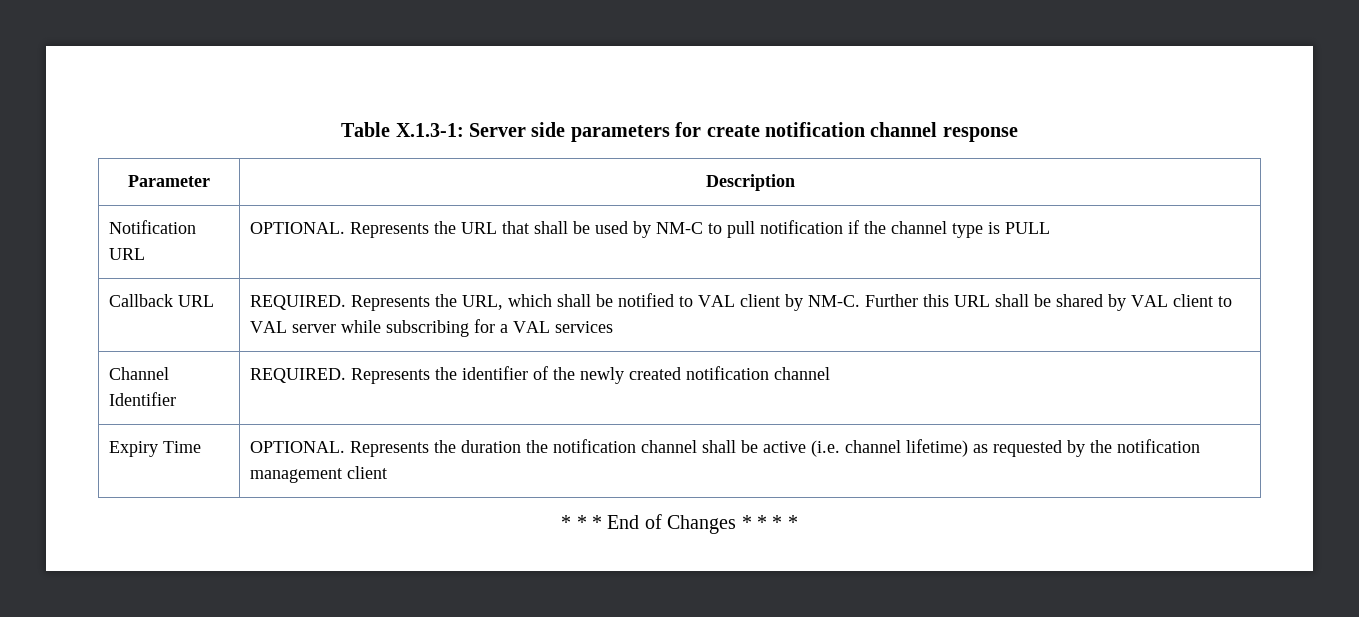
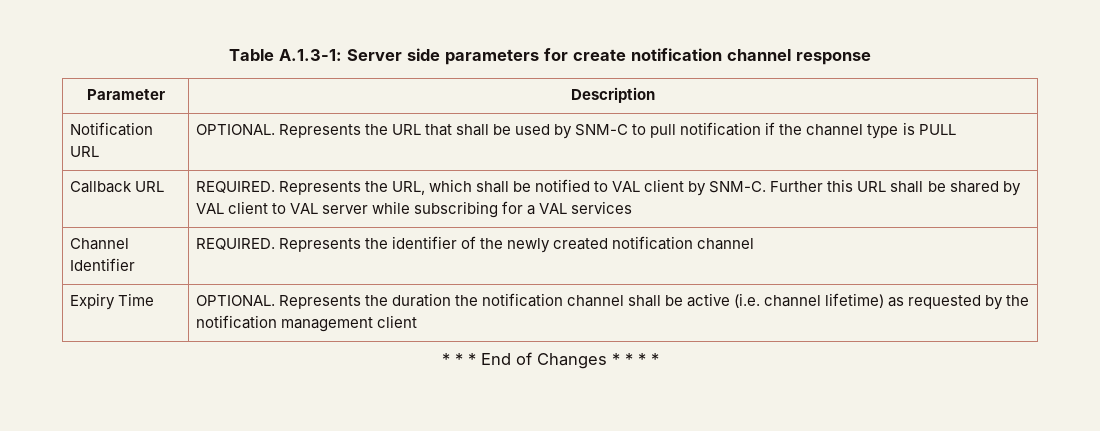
[395,123,464,137] X.1.3-1: -> [279,49,342,61] A.1.3-1:
[655,222,703,234] NM-C -> [575,124,629,136] SNM-C
[807,295,860,307] NM-C. -> [709,181,767,193] SNM-C.

